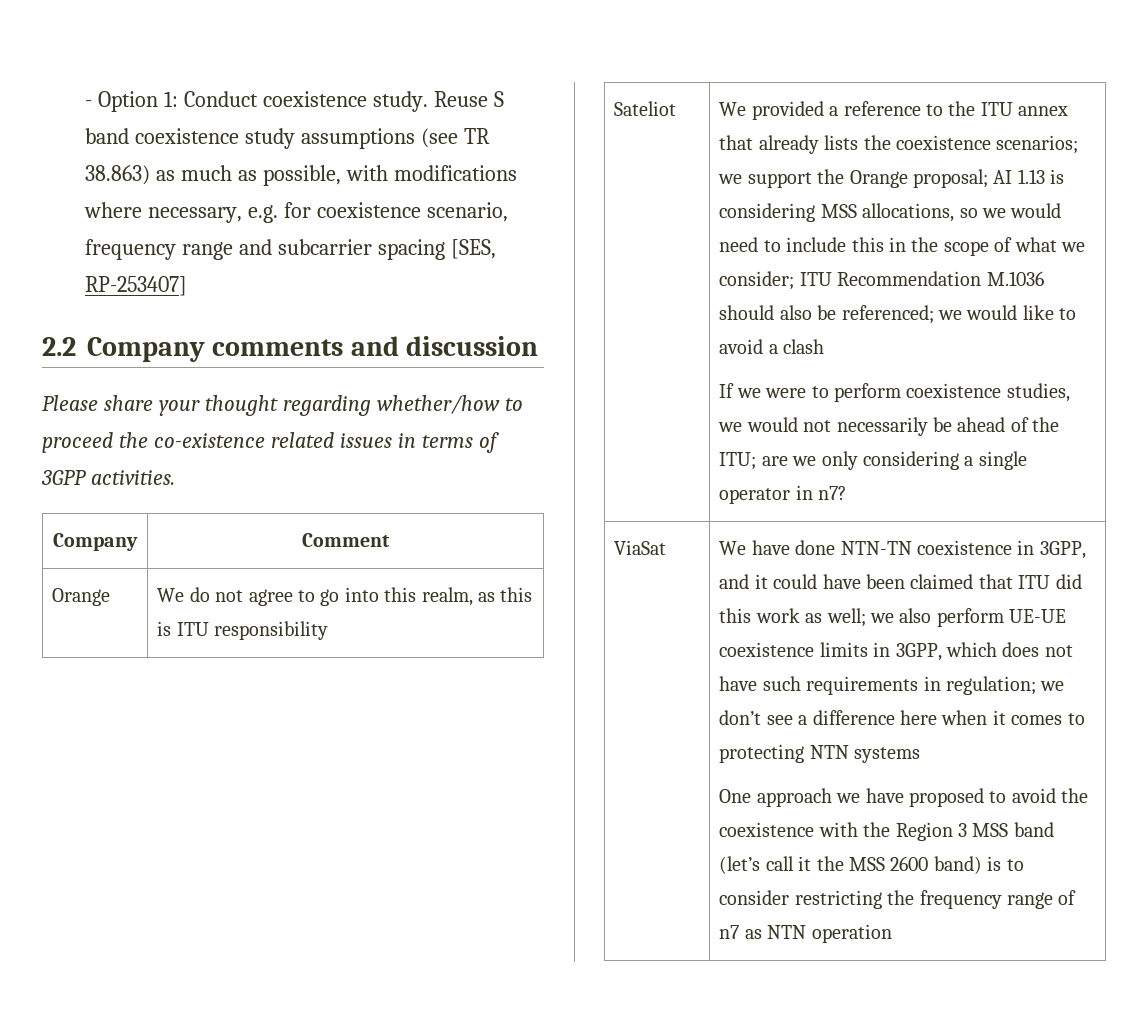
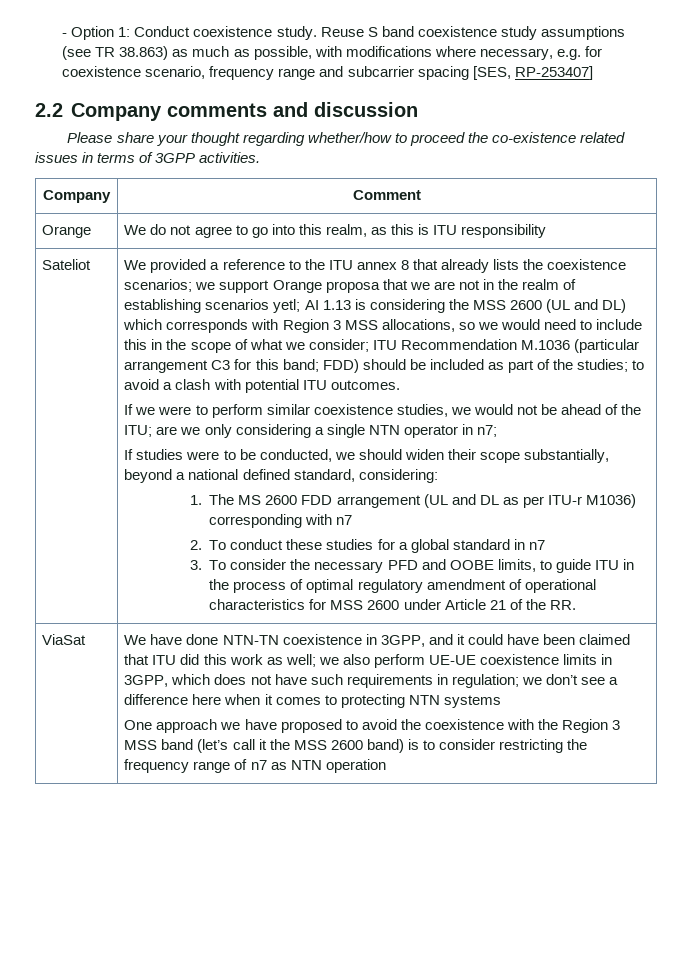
(1069, 111) none -> [400,260,409,270] 8
[817,169,1065,188] [719,203,816,222] the Orange proposal; AI 1.13 is considering -> [272,279,576,293] [124,299,626,313] [123,319,341,333] Orange proposa that we are not in the realm of establishing scenarios yetl; AI 1.13 is considering the MSS 2600 (UL and DL) which corresponds with Region 3
[719,305,1054,324] should also be referenced; we would like -> [573,339,639,353] [124,359,629,373] (particular arrangement C3 for this band; FDD) should be included as part of the studies;
(825, 346) none -> [213,379,400,393] with potential ITU outcomes.
(902, 392) none -> [266,404,310,415] similar
[836,417,928,436] necessarily -> (538, 410) none
(1027, 460) none -> [368,425,400,435] NTN
[818,486,847,500] n7? -> [476,425,497,437] [124,449,609,463] [124,469,438,483] [189,494,636,508] [209,514,353,528] [189,539,545,553] [189,559,634,573] [209,579,596,593] [209,599,576,610] n7; // If studies were to be conducted, we should widen their scope substantially, beyond a national defined standard, considering: // 1. The MS 2600 FDD arrangement (UL and DL as per ITU-r M1036) corresponding with n7 // 2. To conduct these studies for a global standard in n7 // 3. To consider the necessary PFD and OOBE limits, to guide ITU in the process of optimal regulatory amendment of operational characteristics for MSS 2600 under Article 21 of the RR.

